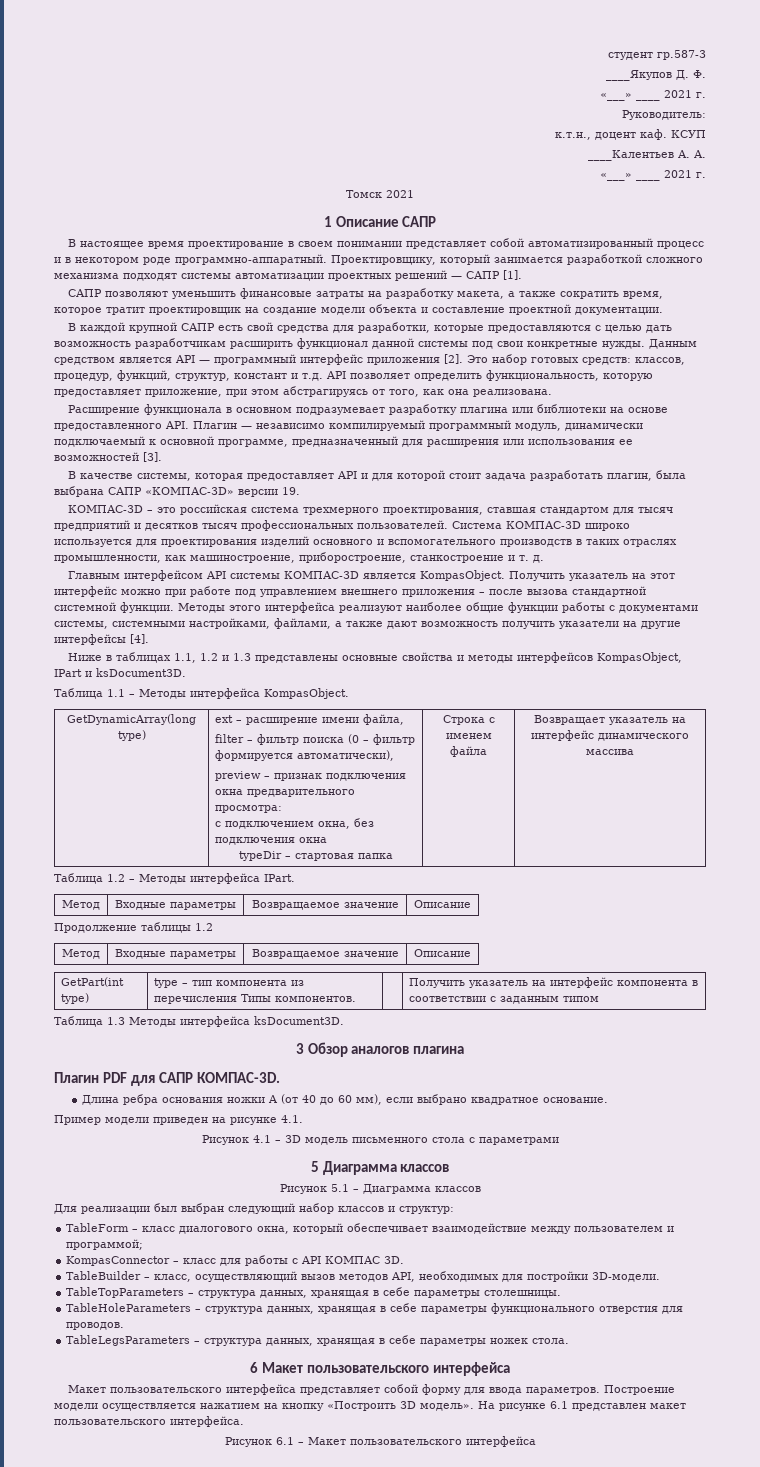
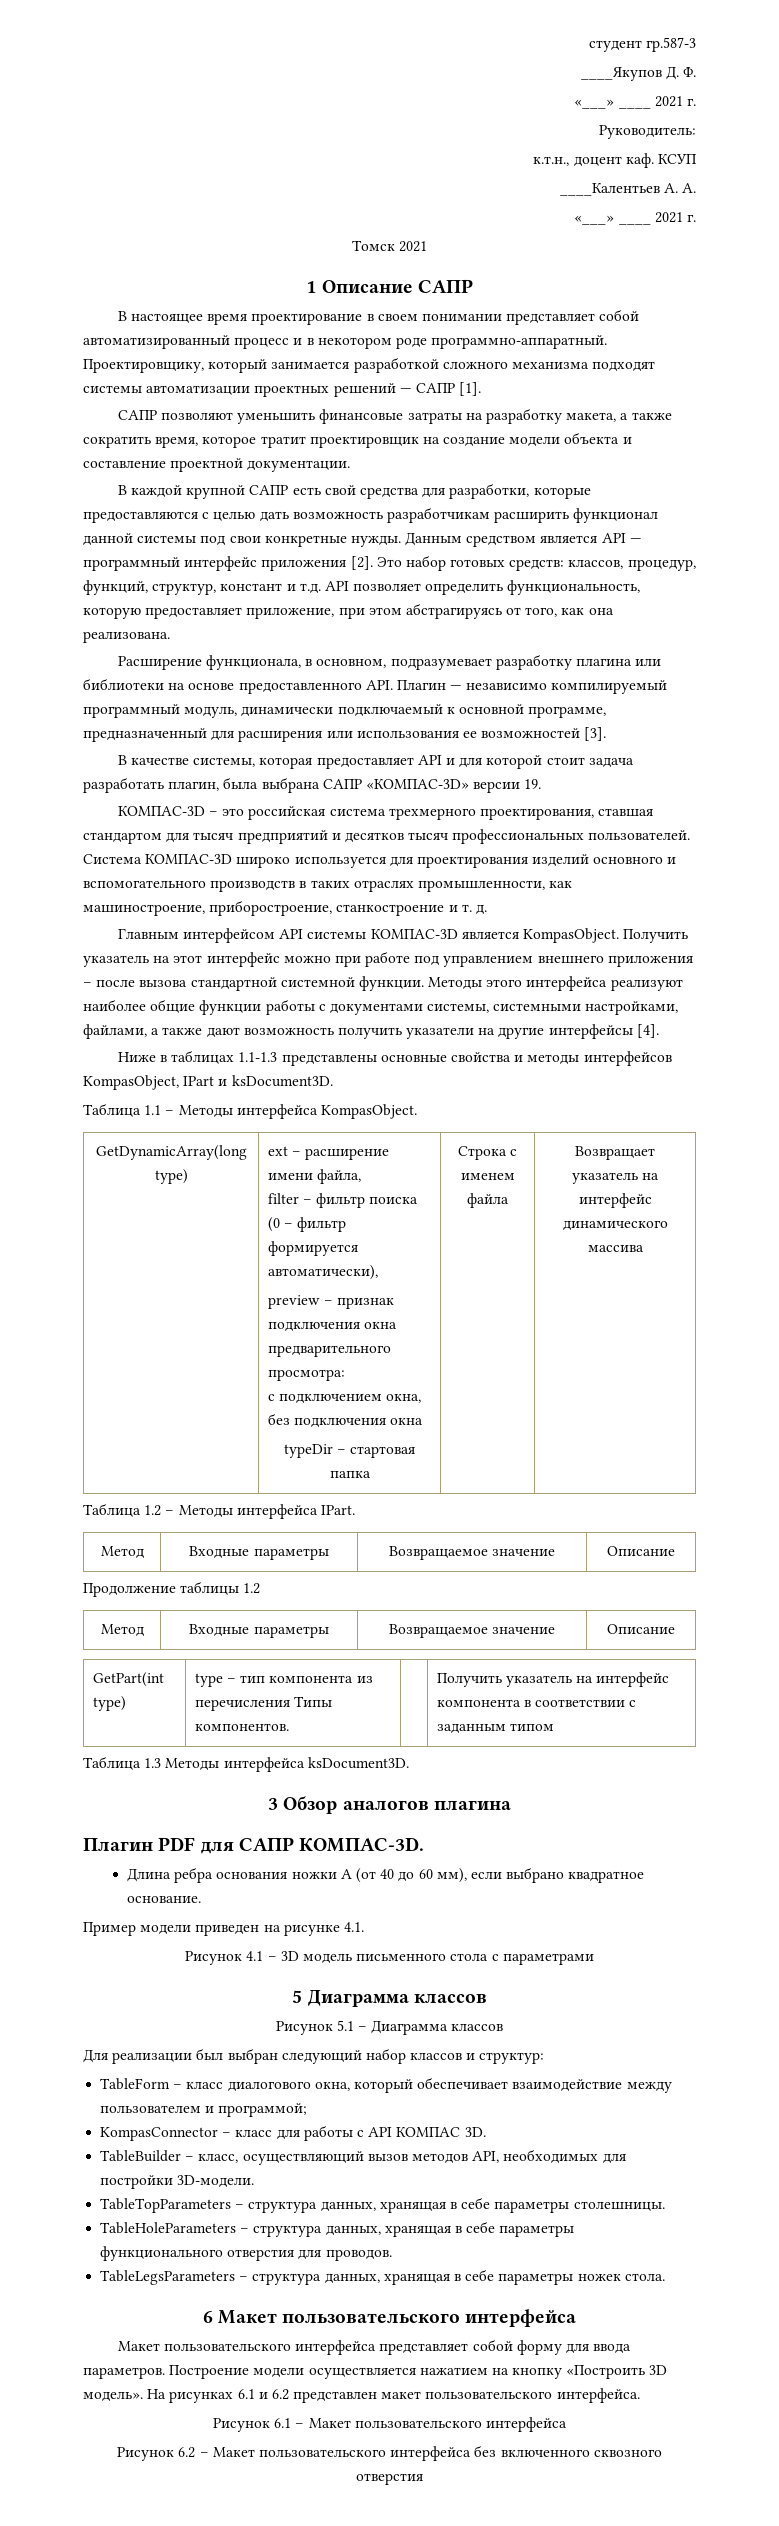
[144,404,293,415] функционала в основном -> [206,655,387,670] функционала, в основном,
[174,653,252,663] 1.1, 1.2 и 1.3 -> [238,1052,278,1062] 1.1-1.3
[499,1401,568,1411] рисунке 6.1 -> [169,2389,289,2403] рисунках 6.1 и 6.2
(536, 1441) none -> [117,2445,662,2461] [356,2473,423,2485] // Рисунок 6.2 – Макет пользовательского интерфейса без включенного сквозного отверстия

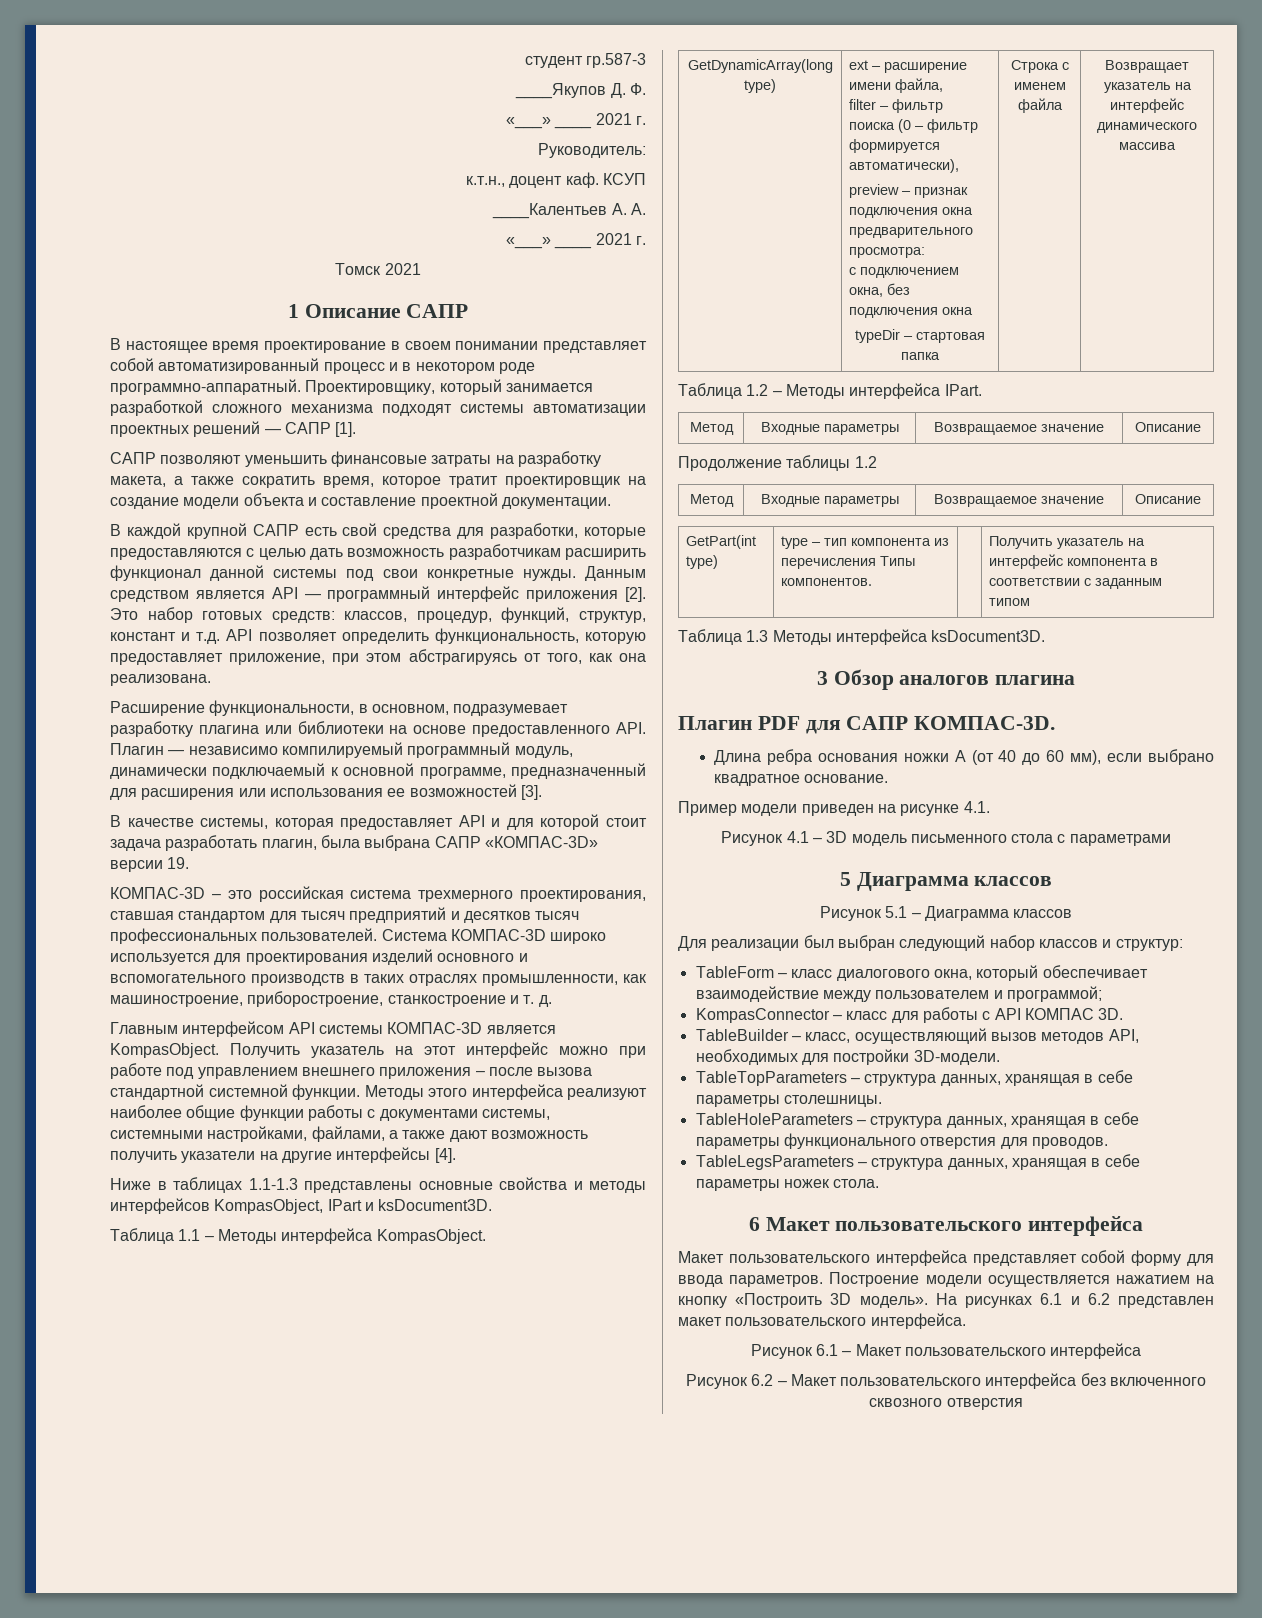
[206,655,302,670] функционала, -> [209,700,355,716] функциональности,

